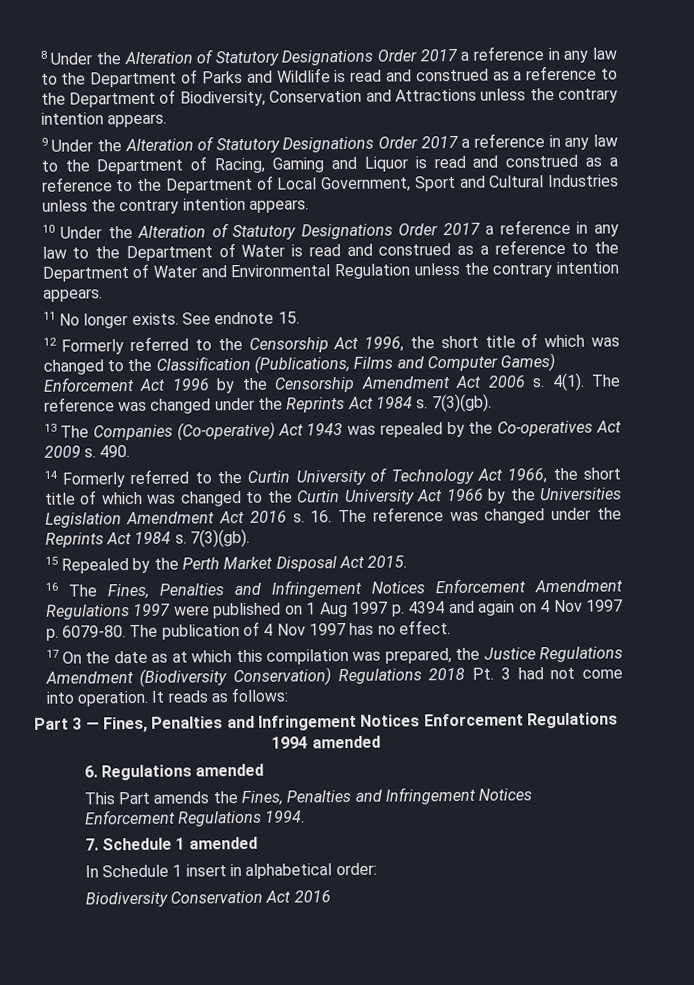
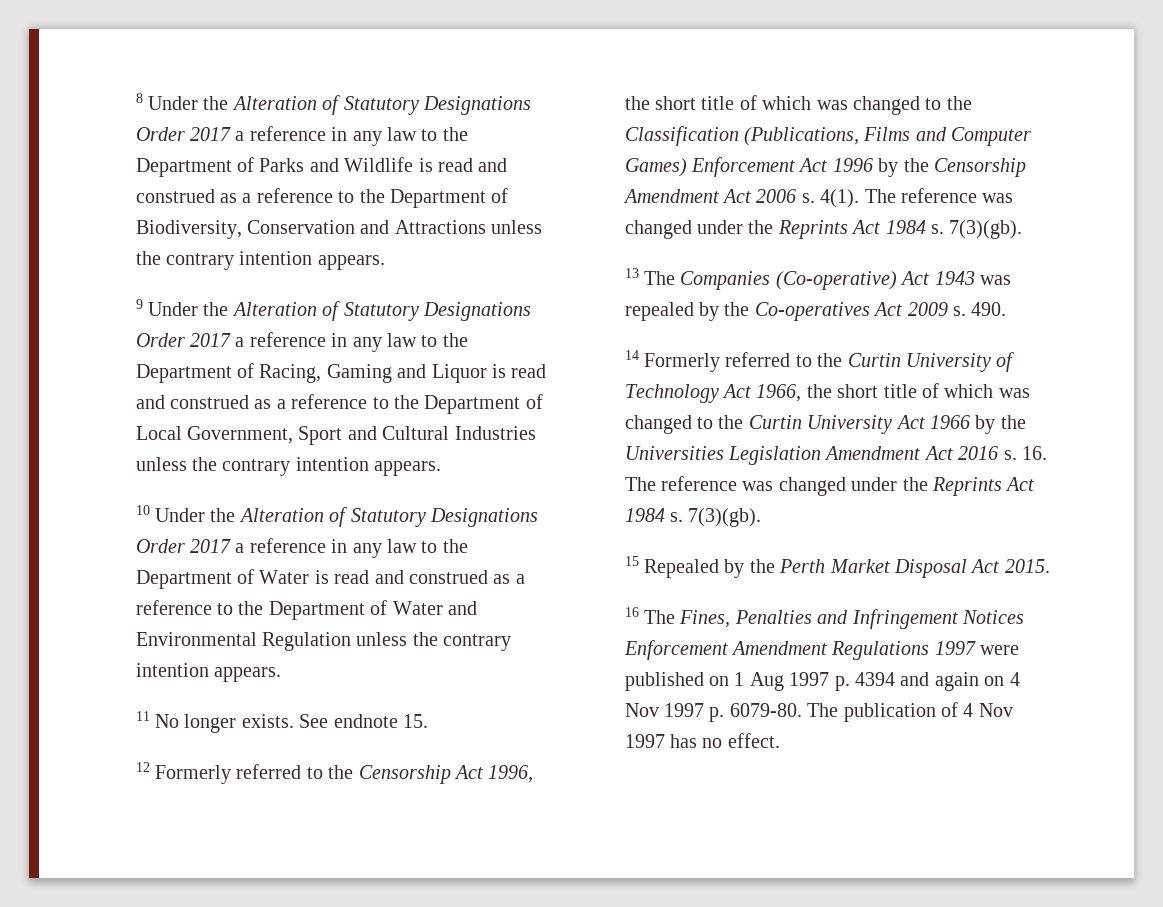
[45,646,623,665] [44,667,623,687] [45,687,289,707] [34,712,618,733] [271,735,381,749] [83,763,265,781] [83,786,533,807] [83,809,306,827] [84,836,258,851] [84,862,377,879] [84,890,331,908] // 17 On the date as at which this compilation was prepared, the Justice Regulations Amendment (Biodiversity Conservation) Regulations 2018 Pt. 3 had not come into operation. It reads as follows: // Part 3 — Fines, Penalties and Infringement Notices Enforcement Regulations 1994 amended // 6. Regulations amended // This Part amends the Fines, Penalties and Infringement Notices Enforcement Regulations 1994. // 7. Schedule 1 amended // In Schedule 1 insert in alphabetical order: // Biodiversity Conservation Act 2016 -> (780, 740) none

